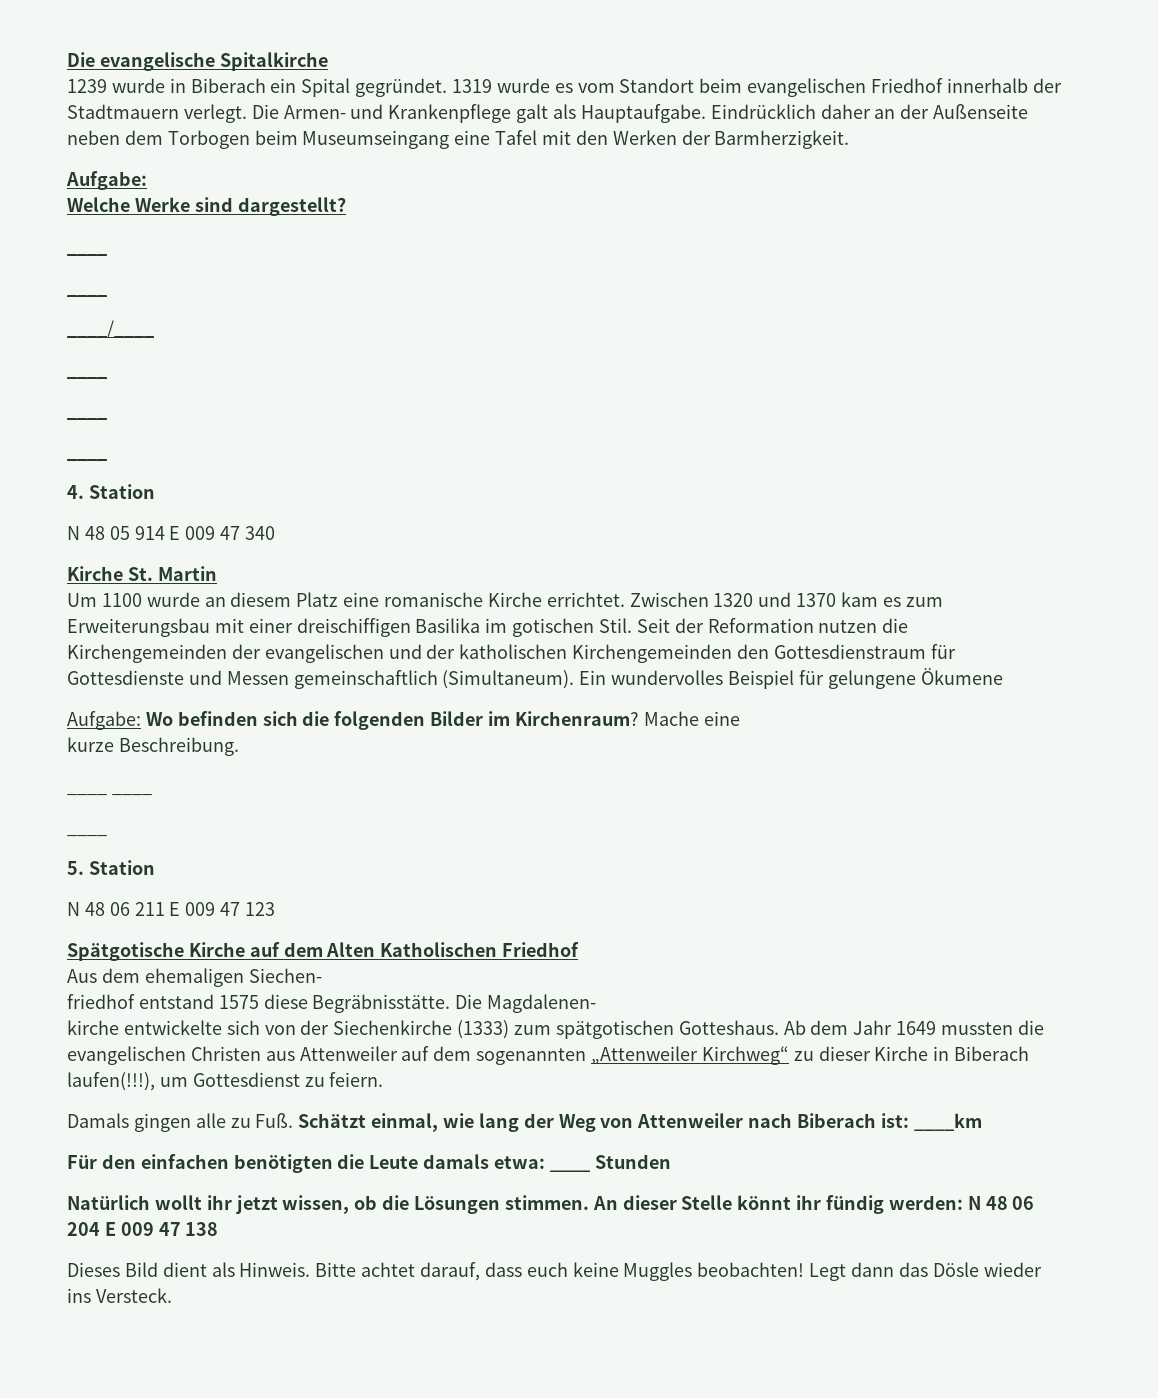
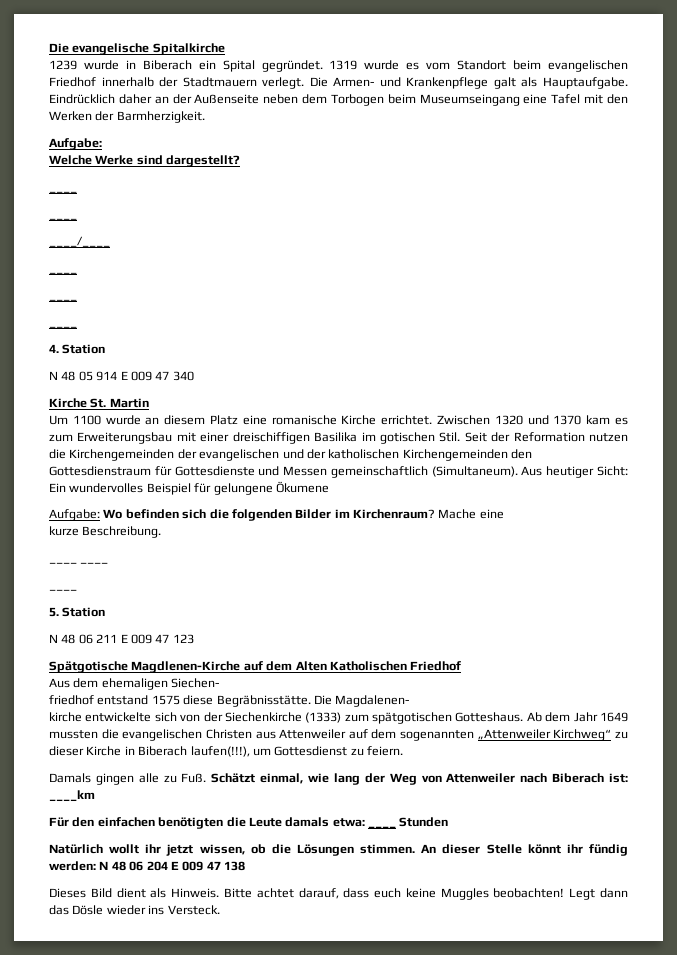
(575, 679) none -> [521,466,628,478] Aus heutiger Sicht:
[188,942,245,957] Kirche -> [131,661,241,673] Magdlenen-Kirche

